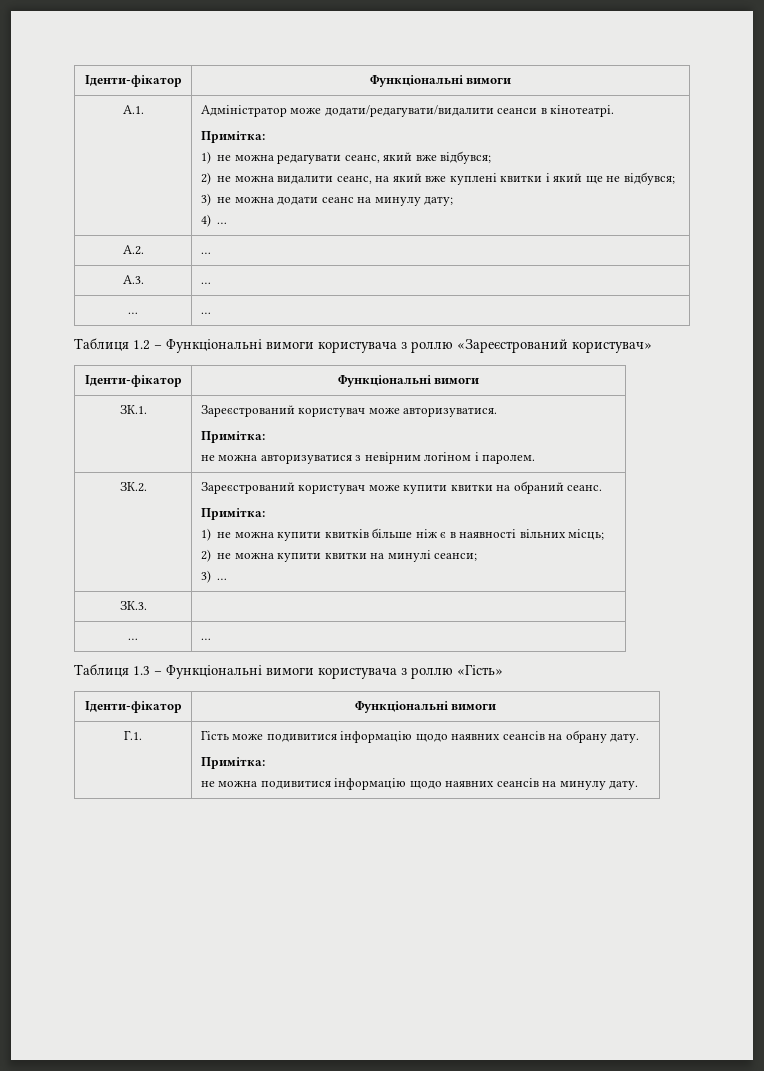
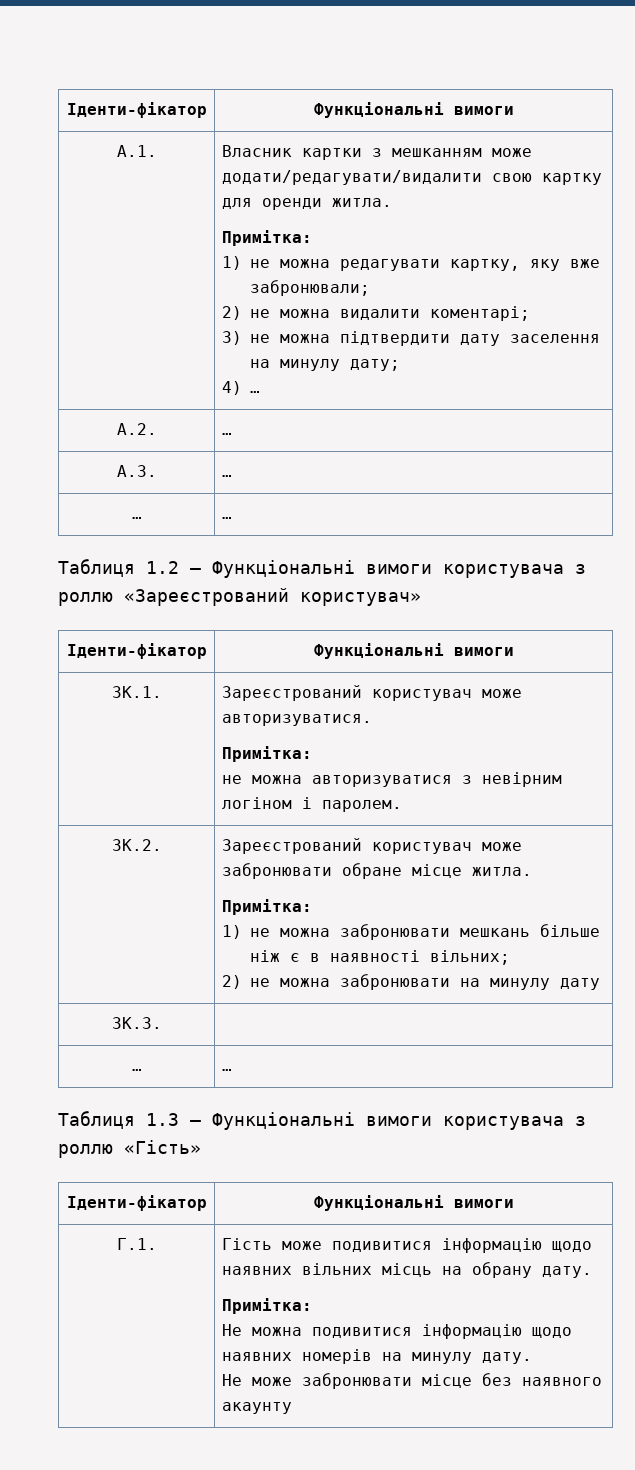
[200,105,615,117] Адміністратор може додати/редагувати/видалити сеанси в кінотеатрі. -> [221,145,532,160] [221,170,602,185] [221,198,392,210] Власник картки з мешканням може додати/редагувати/видалити свою картку для оренди житла.
[344,151,492,164] сеанс, який вже відбувся; -> [449,259,600,271] [249,280,370,296] картку, яку вже забронювали;
[336,172,675,185] сеанс, на який вже куплені квитки і який ще не відбувся; -> [429,306,530,321] коментарі;
[277,196,354,205] додати сеанс -> [339,331,600,346] підтвердити дату заселення
[403,481,603,494] [200,508,265,520] [200,528,369,541] купити квитки на обраний сеанс. // Примітка: // 1) не можна купити квитків -> [221,863,532,879] [221,899,312,915] [221,924,530,940] забронювати обране місце житла. // Примітка: // 1) не можна забронювати мешкань
[519,529,605,540] [200,549,478,562] [200,570,228,583] вільних місць; // 2) не можна купити квитки на минулі сеанси; // 3) … -> [429,950,510,965] [221,974,600,990] вільних; // 2) не можна забронювати на минулу дату
[502,731,545,740] сеансів -> [301,1263,432,1277] вільних місць
[200,781,215,787] не -> [221,1324,242,1336] Не
[496,778,539,787] сеансів -> [301,1349,372,1364] номерів
(639, 785) none -> [221,1373,602,1389] [221,1402,292,1414] // Не може забронювати місце без наявного акаунту

